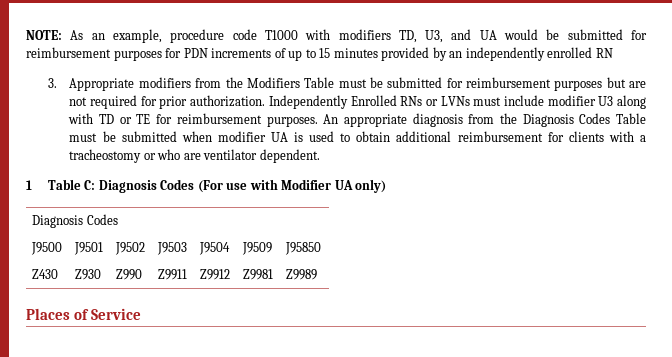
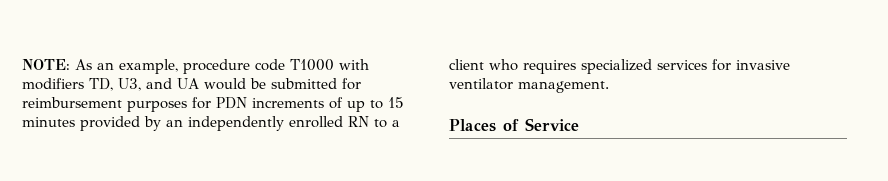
[47,77,647,91] [69,95,646,109] [68,113,646,127] [69,131,647,142] [69,149,320,163] [26,179,387,193] [32,214,118,228] [31,242,63,255] [74,242,104,255] [115,242,146,255] [157,242,188,255] [199,242,231,255] [242,242,273,255] [285,242,322,255] [32,269,59,279] [75,269,102,280] [116,269,143,280] [158,269,188,280] [200,269,231,280] [243,269,274,280] [286,269,318,280] // 3. Appropriate modifiers from the Modifiers Table must be submitted for reimbursement purposes but are not required for prior authorization. Independently Enrolled RNs or LVNs must include modifier U3 along with TD or TE for reimbursement purposes. An appropriate diagnosis from the Diagnosis Codes Table must be submitted when modifier UA is used to obtain additional reimbursement for clients with a tracheostomy or who are ventilator dependent. // 1 Table C: Diagnosis Codes (For use with Modifier UA only) // Diagnosis Codes // J9500 | J9501 | J9502 | J9503 | J9504 | J9509 | J95850 // Z430 | Z930 | Z990 | Z9911 | Z9912 | Z9981 | Z9989 -> [374,119,400,128] [449,59,790,74] [449,78,609,93] to a client who requires specialized services for invasive ventilator management.

